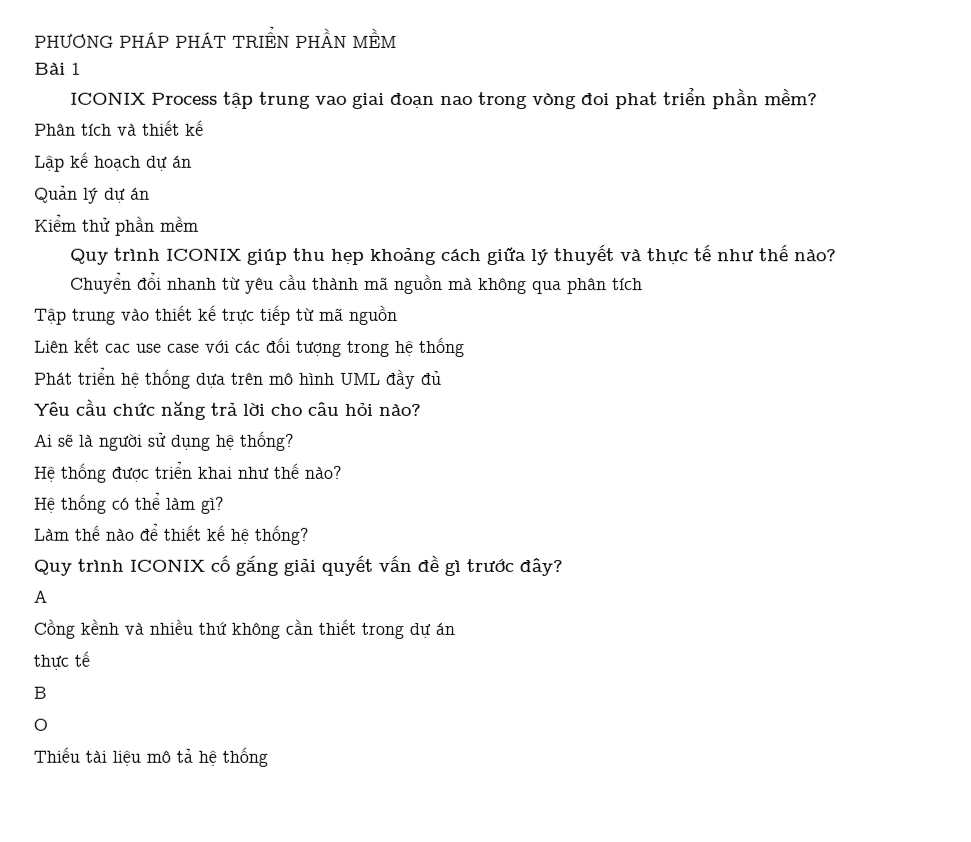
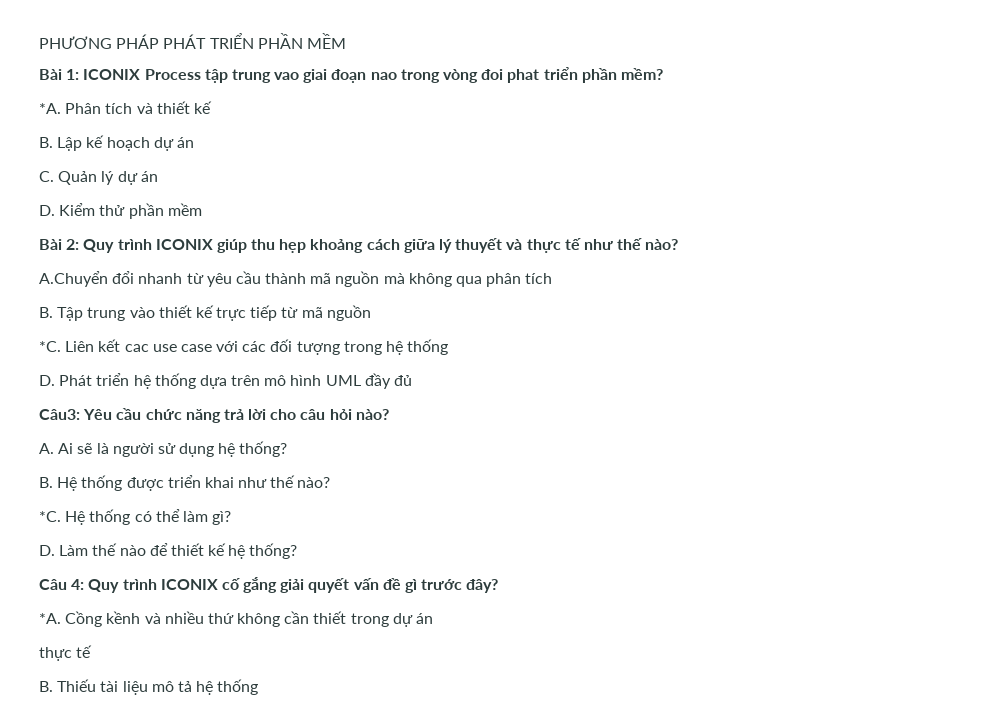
[71,62,81,75] 1 // -> [66,69,80,80] 1:
(819, 97) none -> [39,103,61,114] *A.
(204, 127) none -> [39,137,53,148] B.
(192, 161) none -> [39,171,54,182] C.
(150, 193) none -> [39,205,55,216] D.
(199, 223) none -> [39,239,80,250] Bài 2:
[70,272,133,294] Chuyển -> [39,271,108,287] A.Chuyển
(644, 284) none -> [39,307,53,318] B.
(398, 314) none -> [39,341,61,352] *C.
(465, 346) none -> [39,375,55,386] D.
(442, 377) none -> [39,409,80,420] Câu3:
(422, 409) none -> [39,443,54,454] A.
(294, 440) none -> [39,477,53,488] B.
(342, 472) none -> [39,511,61,522] *C.
(224, 505) none -> [39,545,55,556] D.
(309, 534) none -> [39,579,85,590] Câu 4:
[33,589,47,603] A // -> [39,613,61,624] *A.
[33,686,47,699] [33,718,48,731] B // O // -> [39,681,53,692] B.

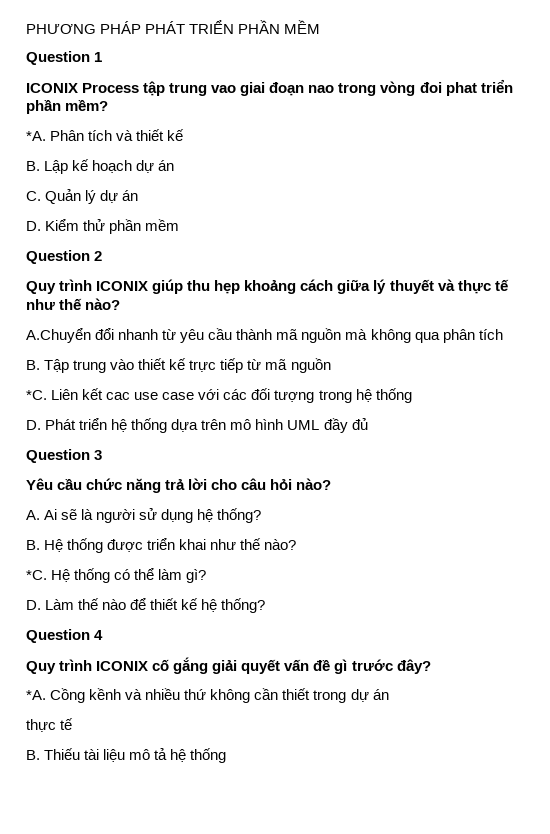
[39,69,80,80] Bài 1: -> [26,51,103,65] Question 1 //
[39,239,80,250] Bài 2: -> [26,250,103,264] Question 2 //
[39,409,80,420] Câu3: -> [26,449,103,463] Question 3 //
[39,579,85,590] Câu 4: -> [26,629,104,643] Question 4 //

